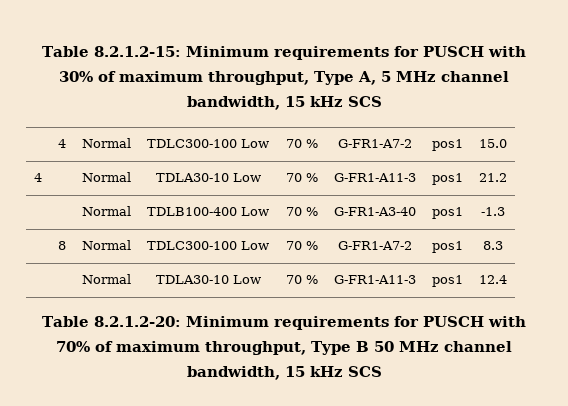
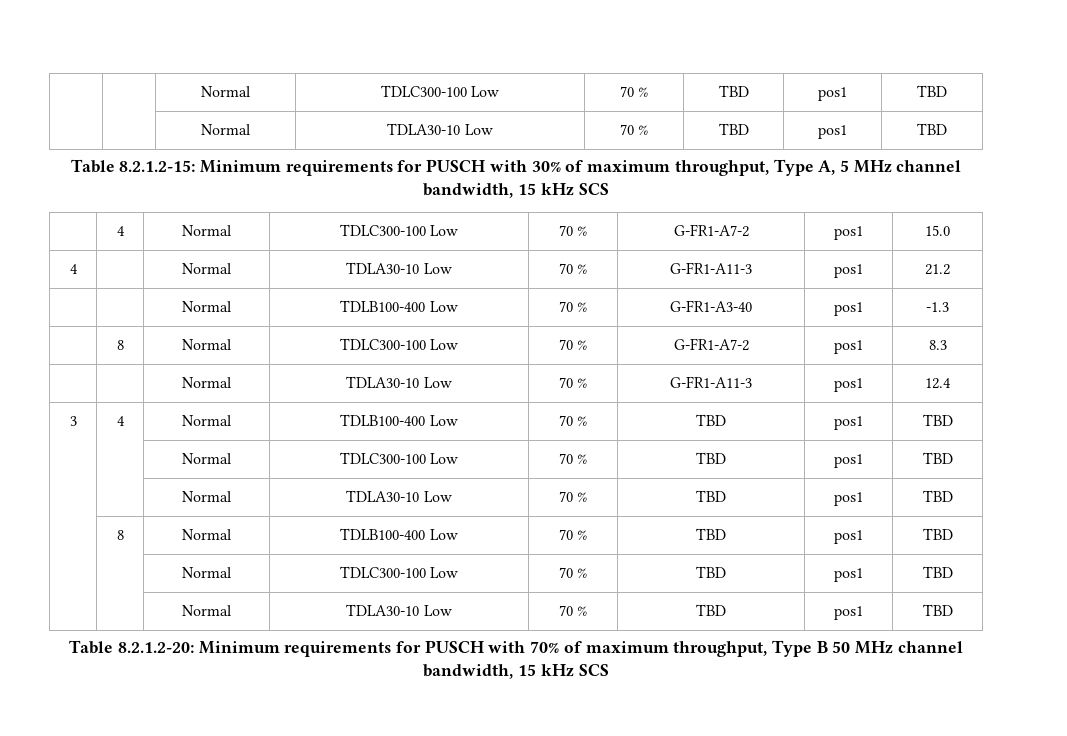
(42, 51) none -> [201,86,251,97] [380,85,500,97] [619,86,649,97] [718,85,749,97] [818,87,847,101] [917,85,947,97] [201,124,251,135] [387,123,493,135] [619,124,649,135] [718,123,749,135] [818,125,847,139] [917,123,947,135] | | Normal | TDLC300-100 Low | 70 % | TBD | pos1 | TBD // | | Normal | TDLA30-10 Low | 70 % | TBD | pos1 | TBD //
(507, 279) none -> [69,416,77,426] [116,416,125,426] [182,415,232,426] [340,414,458,426] [558,415,588,426] [696,414,726,426] [834,416,863,430] [922,414,953,426] [182,453,232,464] [339,452,459,464] [558,453,588,464] [696,452,726,464] [834,454,863,468] [922,452,953,464] [182,491,232,502] [346,490,452,502] [558,491,588,502] [696,490,726,502] [834,492,863,506] [922,490,953,502] [116,530,124,540] [182,529,232,540] [340,528,458,540] [558,529,588,540] [696,528,726,540] [834,530,863,544] [922,528,953,540] [182,567,232,578] [339,566,459,578] [558,567,588,578] [696,566,726,578] [834,568,863,582] [922,566,953,578] [182,605,232,616] [346,604,452,616] [558,605,588,616] [696,604,726,616] [834,606,863,620] [922,604,953,616] // 3 | 4 | Normal | TDLB100-400 Low | 70 % | TBD | pos1 | TBD // | | Normal | TDLC300-100 Low | 70 % | TBD | pos1 | TBD // | | Normal | TDLA30-10 Low | 70 % | TBD | pos1 | TBD // | 8 | Normal | TDLB100-400 Low | 70 % | TBD | pos1 | TBD // | | Normal | TDLC300-100 Low | 70 % | TBD | pos1 | TBD // | | Normal | TDLA30-10 Low | 70 % | TBD | pos1 | TBD

